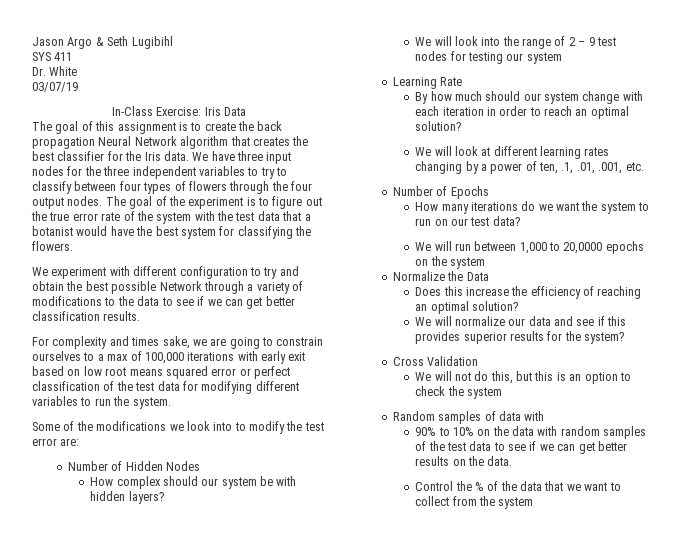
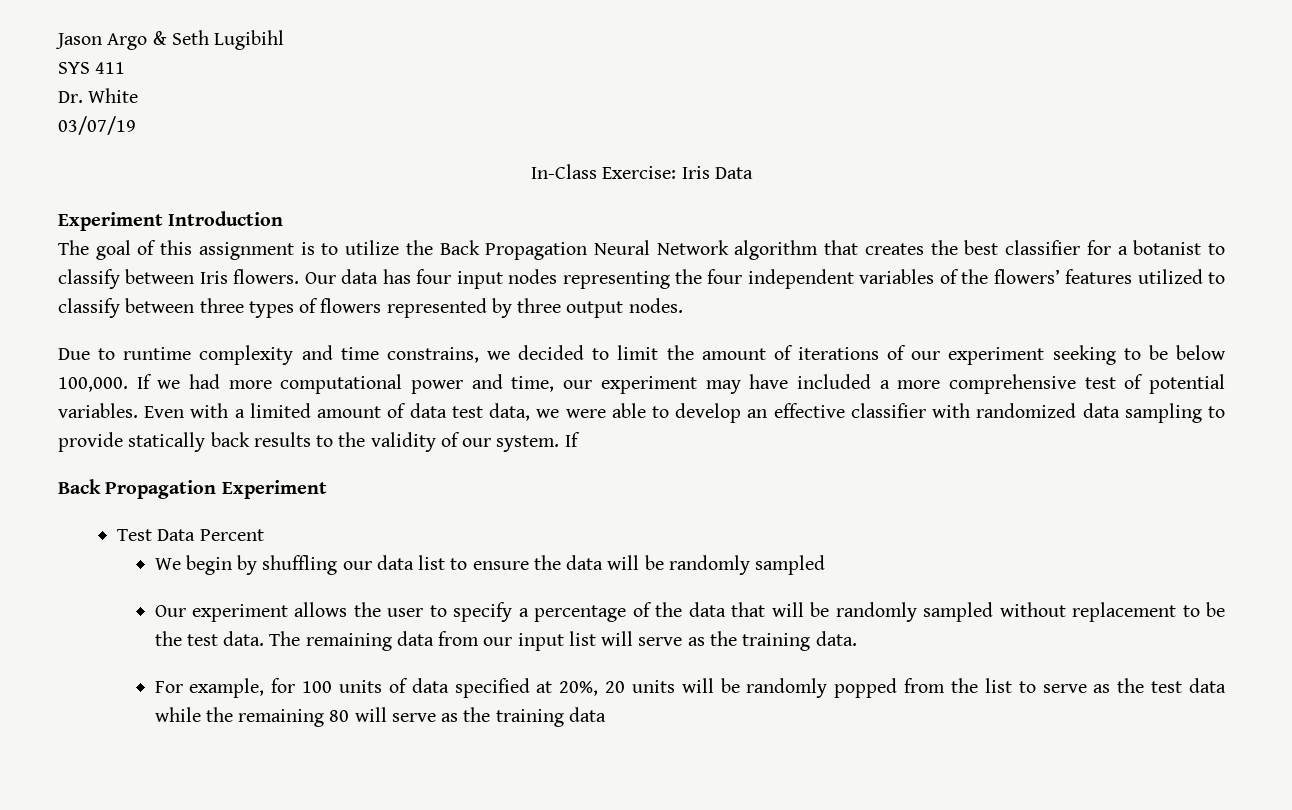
(247, 111) none -> [58,211,284,231] // Experiment Introduction
[204,121,283,131] [32,137,95,149] create the back propagation -> [345,240,588,260] utilize the Back Propagation
[125,151,292,164] [32,166,287,179] [32,181,312,194] [32,196,322,209] [31,211,311,224] [32,226,311,239] [32,241,73,251] [32,266,299,279] [32,281,303,294] [32,296,295,309] [32,311,141,321] [32,336,324,349] [32,351,306,364] [32,366,290,379] [32,381,299,394] [32,396,171,409] [32,421,324,434] [32,438,80,446] [67,461,201,471] [90,476,297,489] [90,491,164,504] [415,36,616,49] [415,51,562,64] [392,77,463,89] [415,91,643,104] [415,106,629,119] [415,121,462,131] [415,146,610,159] [415,161,644,174] [392,186,489,199] [415,201,650,214] [415,216,520,226] [415,241,644,254] [415,256,485,269] [392,271,489,281] [415,286,642,299] [415,301,518,314] [415,316,627,326] [415,331,625,344] [392,356,479,366] [415,371,631,384] [415,386,502,399] [392,411,545,424] [415,426,647,439] [415,441,627,454] [415,456,513,466] [415,481,621,491] [415,496,534,509] the Iris data. We have three input nodes for the three independent variables to try to classify between four types of flowers through the four output nodes. The goal of the experiment is to figure out the true error rate of the system with the test data that a botanist would have the best system for classifying the flowers. // We experiment with different configuration to try and obtain the best possible Network through a variety of modifications to the data to see if we can get better classification results. // For complexity and times sake, we are going to constrain ourselves to a max of 100,000 iterations with early exit based on low root means squared error or perfect classification of the test data for modifying different variables to run the system. // Some of the modifications we look into to modify the test error are: // Number of Hidden Nodes // How complex should our system be with hidden layers? // We will look into the range of 2 – 9 test nodes for testing our system // Learning Rate // By how much should our system change with each iteration in order to reach an optimal solution? // We will look at different learning rates changing by a power of ten, .1, .01, .001, etc. // Number of Epochs // How many iterations do we want the system to run on our test data? // We will run between 1,000 to 20,0000 epochs on the system // Normalize the Data // Does this increase the efficiency of reaching an optimal solution? // We will normalize our data and see if this provides superior results for the system? // Cross Validation // We will not do this, but this is an option to check the system // Random samples of data with // 90% to 10% on the data with random samples of the test data to see if we can get better results on the data. // Control the % of the data that we want to collect from the system -> [1117,240,1226,255] [58,269,1226,289] [58,298,683,318] [58,345,1226,365] [58,374,1226,394] [58,403,1226,423] [58,432,580,452] [58,479,327,499] [116,529,264,541] [154,555,826,575] [154,602,1225,622] [154,631,857,651] [154,678,1226,698] [154,707,606,727] a botanist to classify between Iris flowers. Our data has four input nodes representing the four independent variables of the flowers’ features utilized to classify between three types of flowers represented by three output nodes. // Due to runtime complexity and time constrains, we decided to limit the amount of iterations of our experiment seeking to be below 100,000. If we had more computational power and time, our experiment may have included a more comprehensive test of potential variables. Even with a limited amount of data test data, we were able to develop an effective classifier with randomized data sampling to provide statically back results to the validity of our system. If // Back Propagation Experiment // Test Data Percent // We begin by shuffling our data list to ensure the data will be randomly sampled // Our experiment allows the user to specify a percentage of the data that will be randomly sampled without replacement to be the test data. The remaining data from our input list will serve as the training data. // For example, for 100 units of data specified at 20%, 20 units will be randomly popped from the list to serve as the test data while the remaining 80 will serve as the training data

